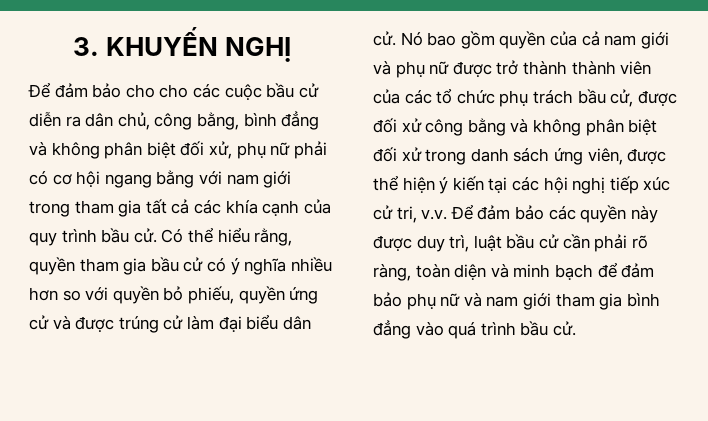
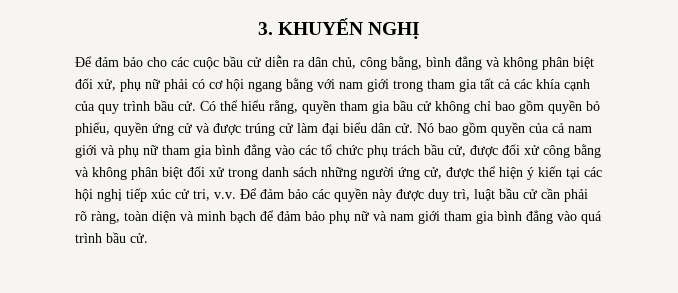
[159,84,189,98] cho -> (167, 62) none
[206,257,332,275] [29,287,109,301] có ý nghĩa nhiều hơn so với -> [435,100,544,114] không chỉ bao gồm
[452,60,652,77] [373,89,400,104] được trở thành thành viên của -> [162,144,295,158] tham gia bình đẳng vào
[553,148,623,165] ứng viên, -> [321,167,442,180] những người ứng cử,

